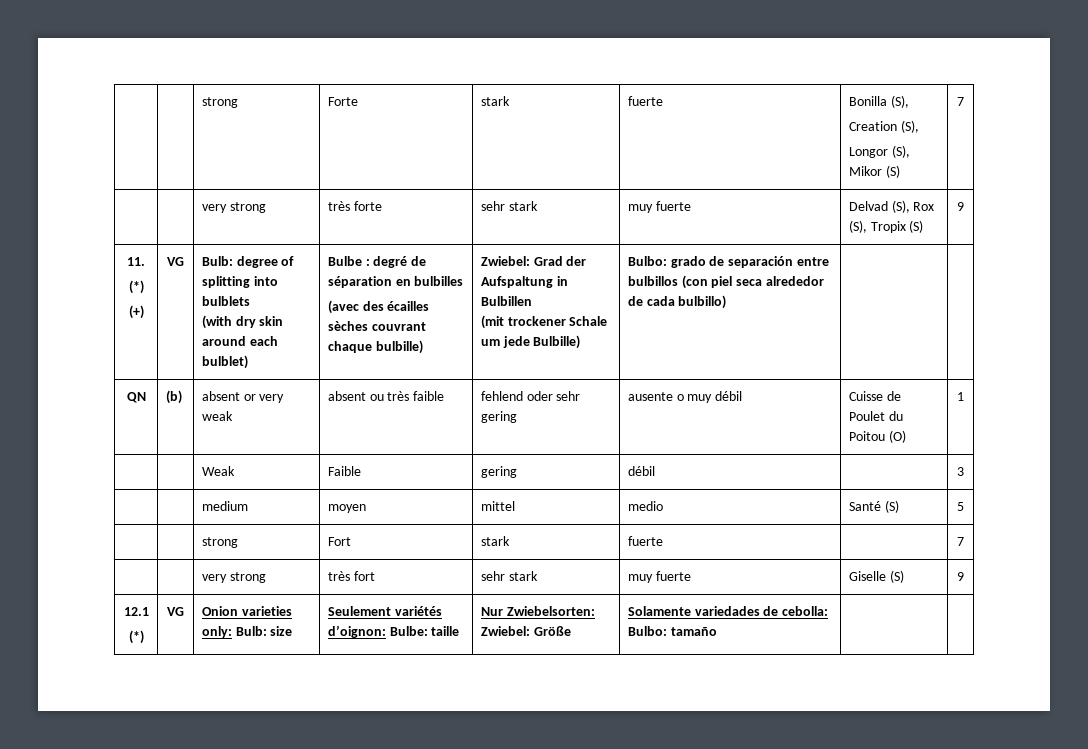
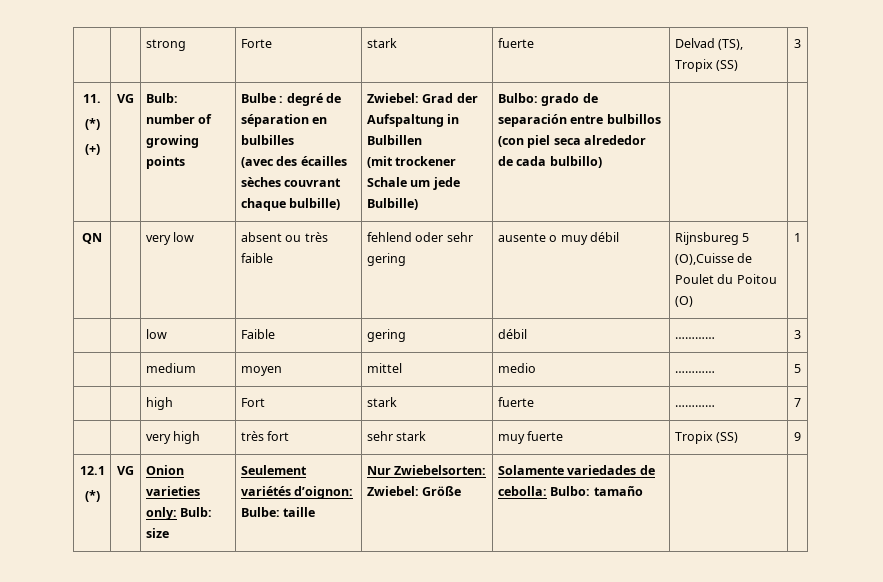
[848,95,909,108] [848,120,919,133] [848,145,910,158] [848,165,900,178] [957,97,964,106] [201,202,266,213] [327,201,382,211] [480,201,538,211] [627,201,691,213] [848,200,935,213] [848,220,924,233] [957,202,964,211] Bonilla (S), // Creation (S), // Longor (S), Mikor (S) | 7 // | | very strong | très forte | sehr stark | muy fuerte | Delvad (S), Rox (S), Tropix (S) | 9 -> [674,38,744,50] [674,59,739,72] [794,39,801,48] Delvad (TS), Tropix (SS) | 3
[236,256,295,268] [201,276,278,288] [201,296,250,306] [201,315,284,329] [201,336,278,346] [201,355,248,369] degree of splitting into bulblets // (with dry skin around each bulblet) -> [145,114,213,124] [145,135,199,148] [145,156,185,169] number of growing points
[165,390,182,404] [201,391,285,403] [201,411,233,421] (b) | absent or very weak -> [145,232,195,245] | very low
[848,391,883,401] Cuisse -> [674,232,750,245] [674,253,734,265] Rijnsbureg 5 (O),Cuisse
[201,466,235,476] Weak -> [145,329,167,339] low
(655, 471) none -> [674,337,715,339] …………
[848,500,899,513] Santé (S) -> [674,371,715,373] …………
[201,537,238,548] strong -> [145,397,173,410] high
[957,537,964,546] [201,572,266,583] | 7 // | | very strong -> [674,405,715,407] [794,398,801,407] [145,431,201,444] ………… | 7 // | | very high
[848,570,904,583] Giselle (S) -> [674,431,739,444] Tropix (SS)

